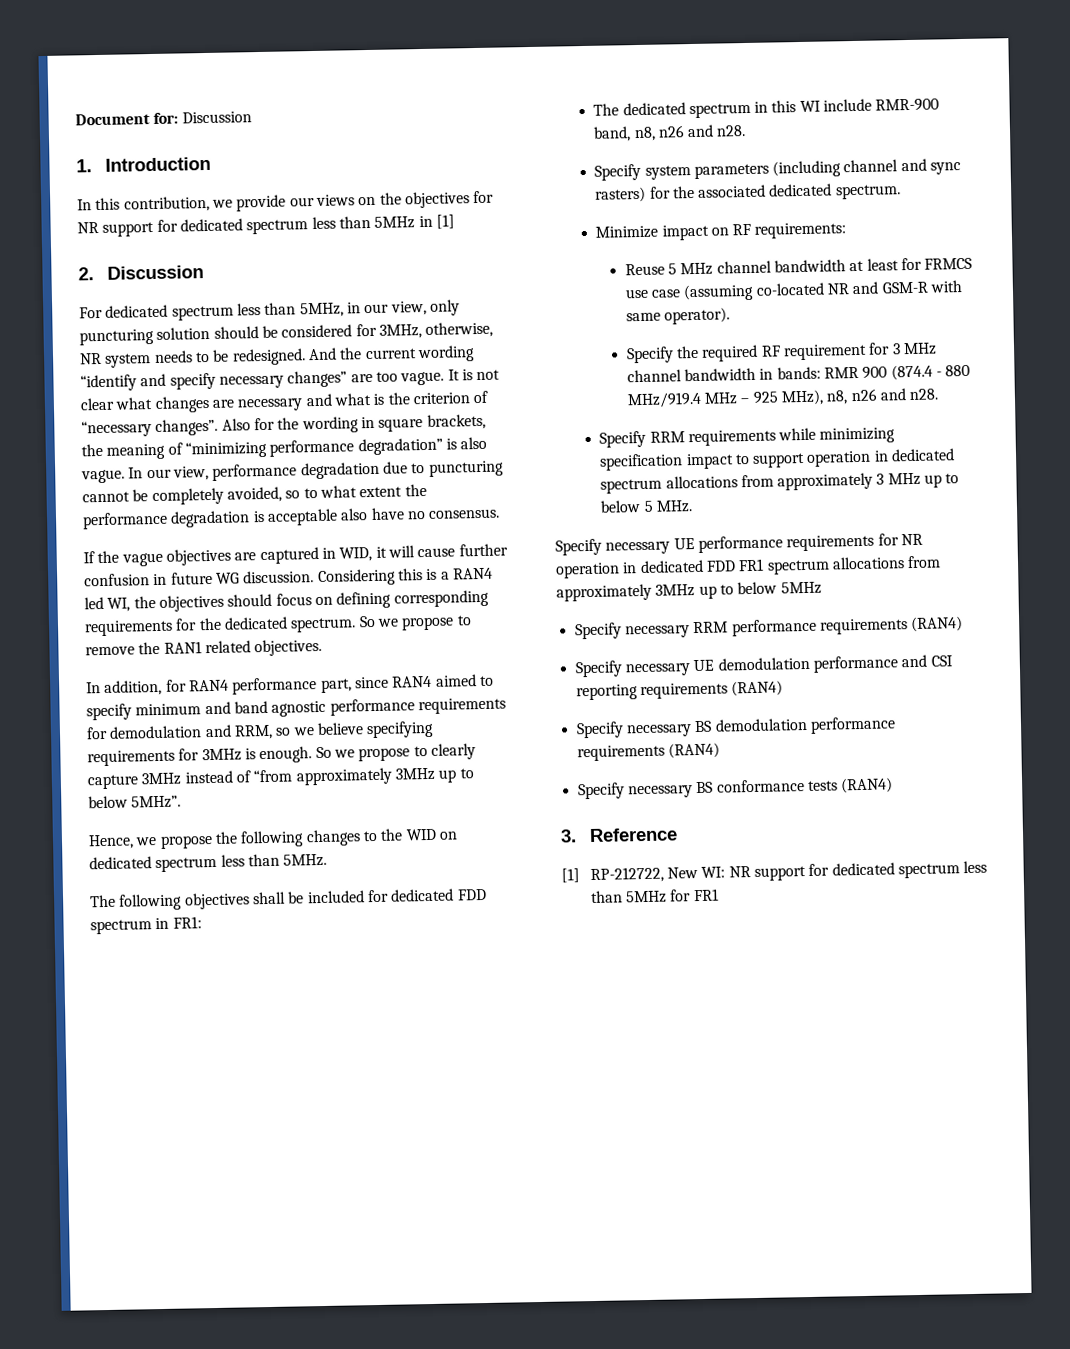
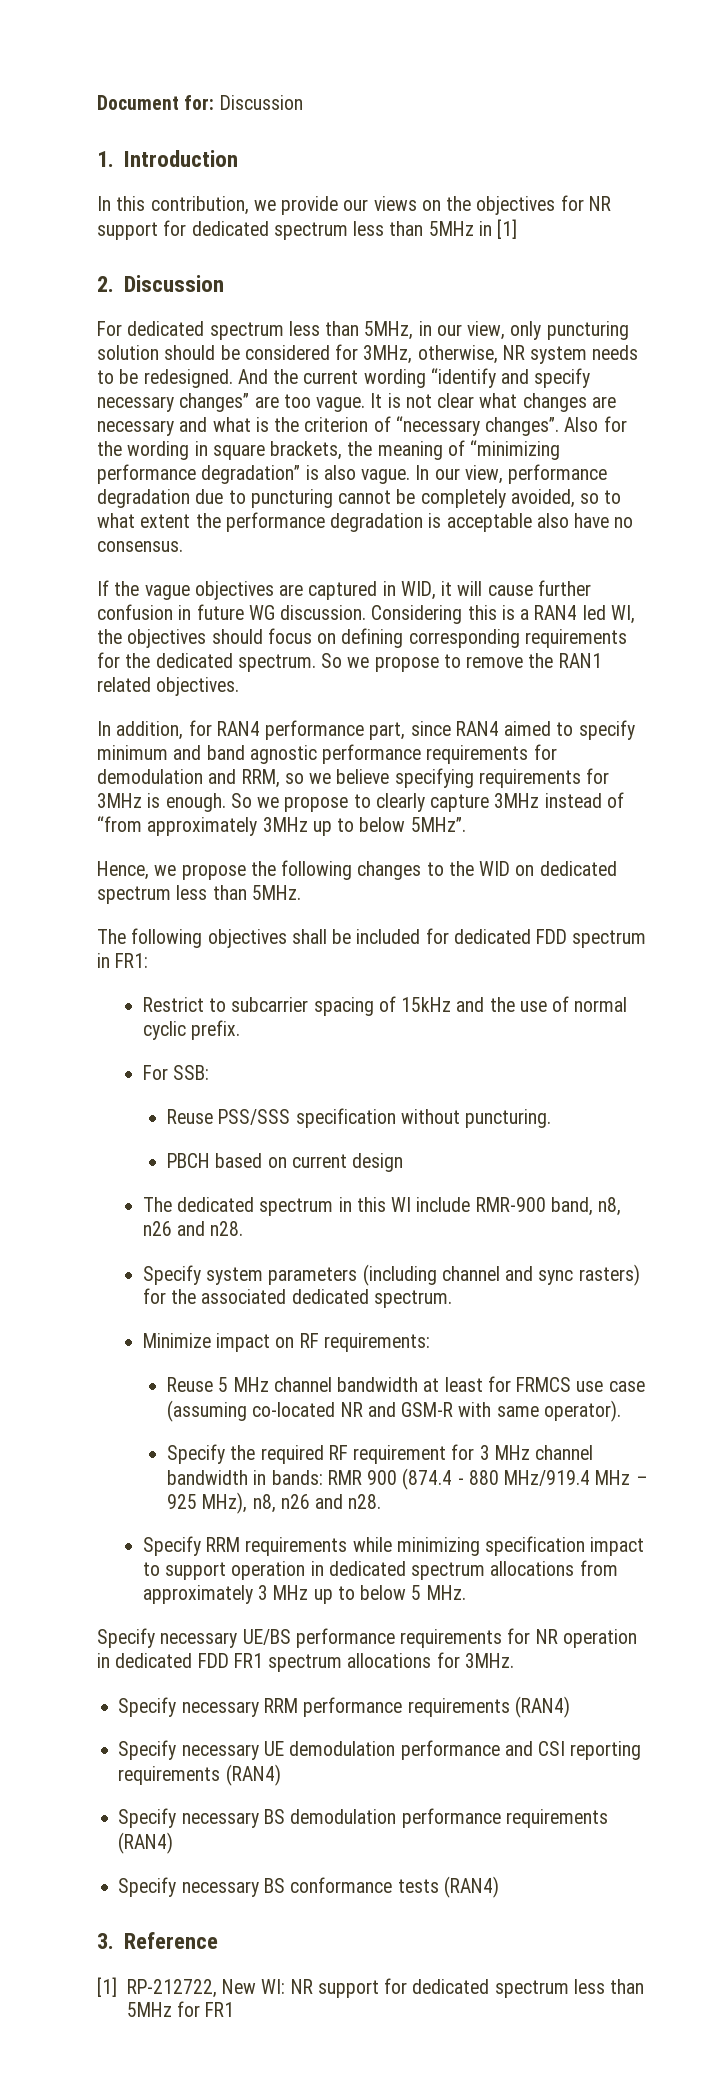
(202, 922) none -> [142,996,628,1016] [142,1020,241,1040] [142,1065,210,1080] [167,1108,552,1128] [167,1153,404,1172] // Restrict to subcarrier spacing of 15kHz and the use of normal cyclic prefix. // For SSB: // Reuse PSS/SSS specification without puncturing. // PBCH based on current design
[673,538,695,550] UE -> [242,1629,291,1645] UE/BS
[907,555,942,569] [556,581,822,602] from approximately 3MHz up to below 5MHz -> [436,1652,514,1668] for 3MHz.

